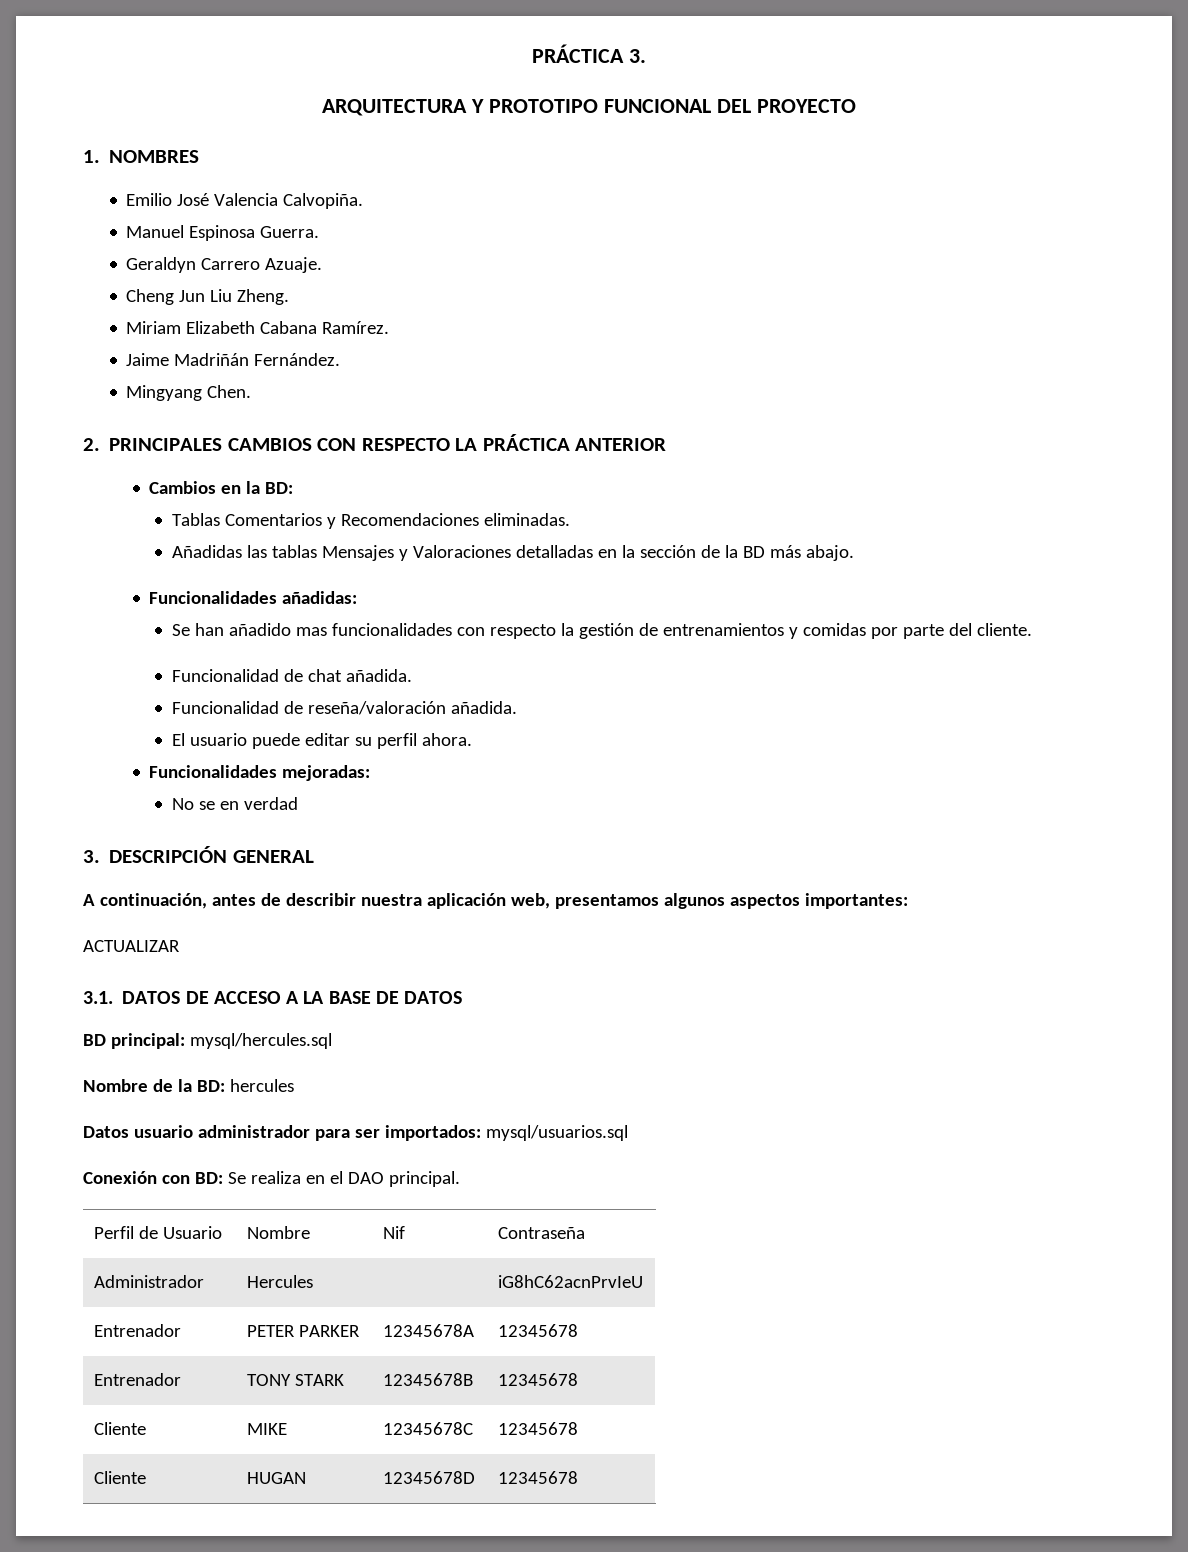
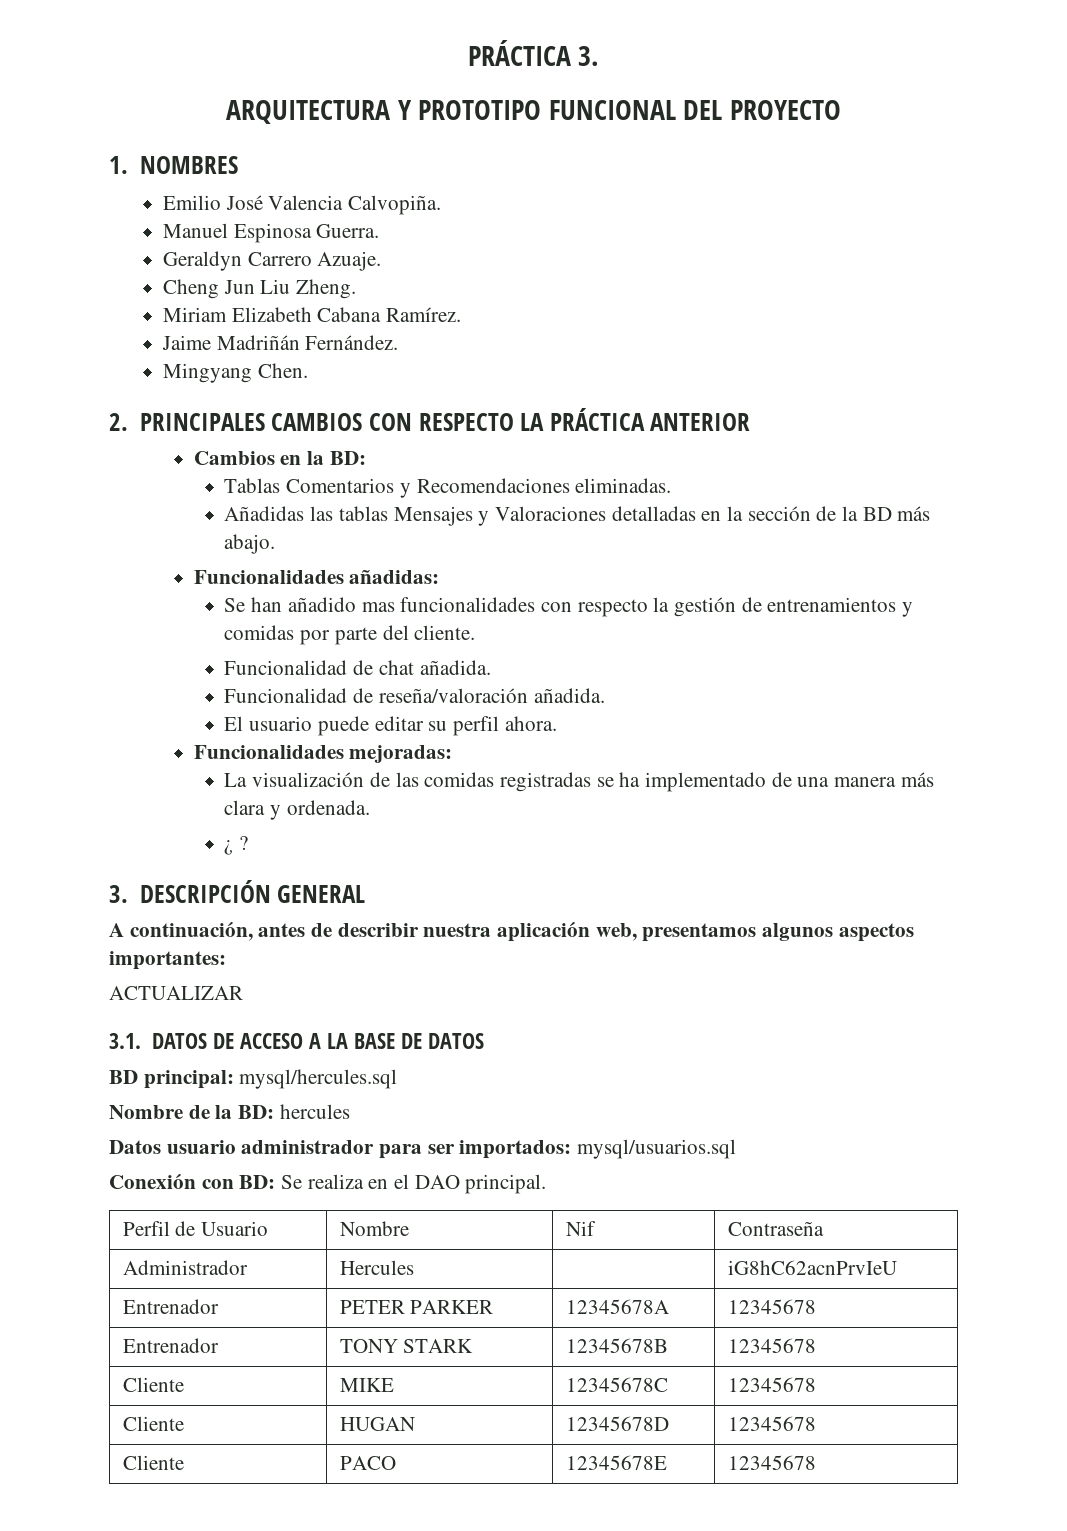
[172,797,299,810] No se en verdad -> [224,772,934,792] [224,800,370,820] [224,836,249,855] La visualización de las comidas registradas se ha implementado de una manera más clara y ordenada. // ¿ ?
(578, 1477) none -> [122,1455,184,1470] [339,1456,396,1470] [565,1455,667,1470] [727,1455,816,1470] // Cliente | PACO | 12345678E | 12345678

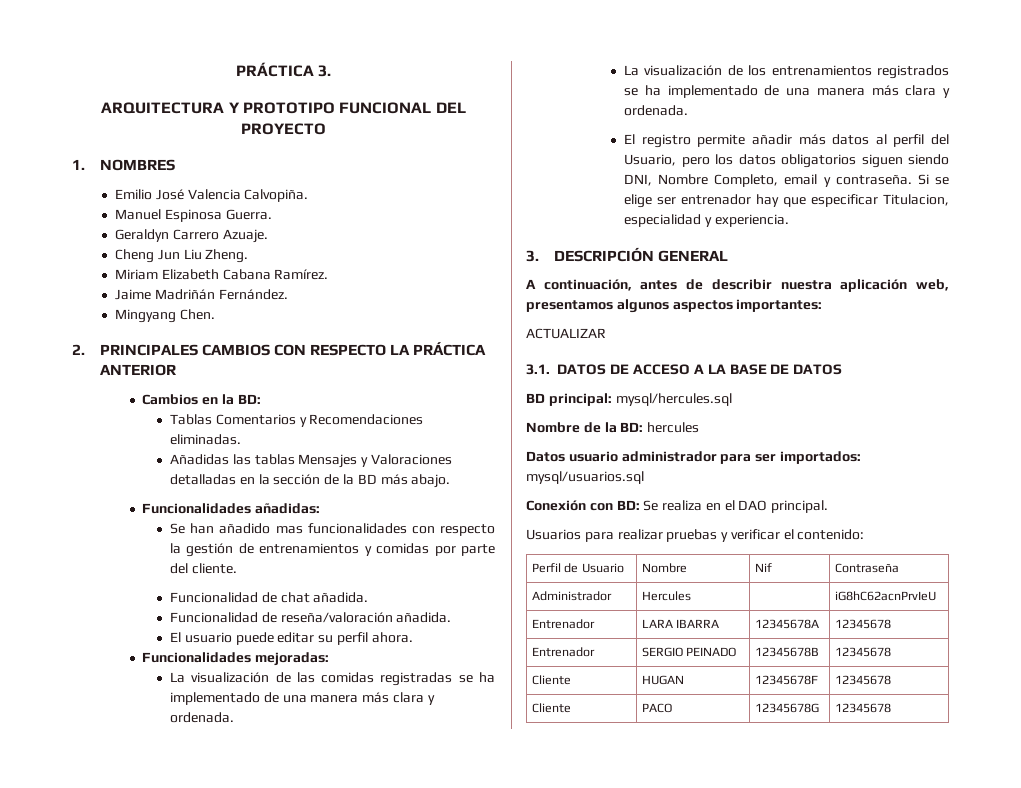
[224,836,249,855] ¿ ? -> [624,65,949,79] [624,85,950,98] [624,105,689,116] [624,134,949,148] [624,154,949,168] [624,174,949,187] [624,194,949,208] [624,214,789,227] La visualización de los entrenamientos registrados se ha implementado de una manera más clara y ordenada. // El registro permite añadir más datos al perfil del Usuario, pero los datos obligatorios siguen siendo DNI, Nombre Completo, email y contraseña. Si se elige ser entrenador hay que especificar Titulacion, especialidad y experiencia.
(547, 1184) none -> [526,529,865,542] // Usuarios para realizar pruebas y verificar el contenido:
[339,1300,494,1314] PETER PARKER -> [641,619,720,628] LARA IBARRA
[339,1339,474,1353] TONY STARK -> [641,647,737,657] SERGIO PEINADO
[122,1377,184,1392] [339,1378,394,1392] [565,1377,668,1392] [727,1377,816,1392] // Cliente | MIKE | 12345678C | 12345678 -> (891, 652) none
[565,1416,669,1431] 12345678D -> [754,675,818,685] 12345678F
[565,1455,667,1470] 12345678E -> [754,703,819,713] 12345678G

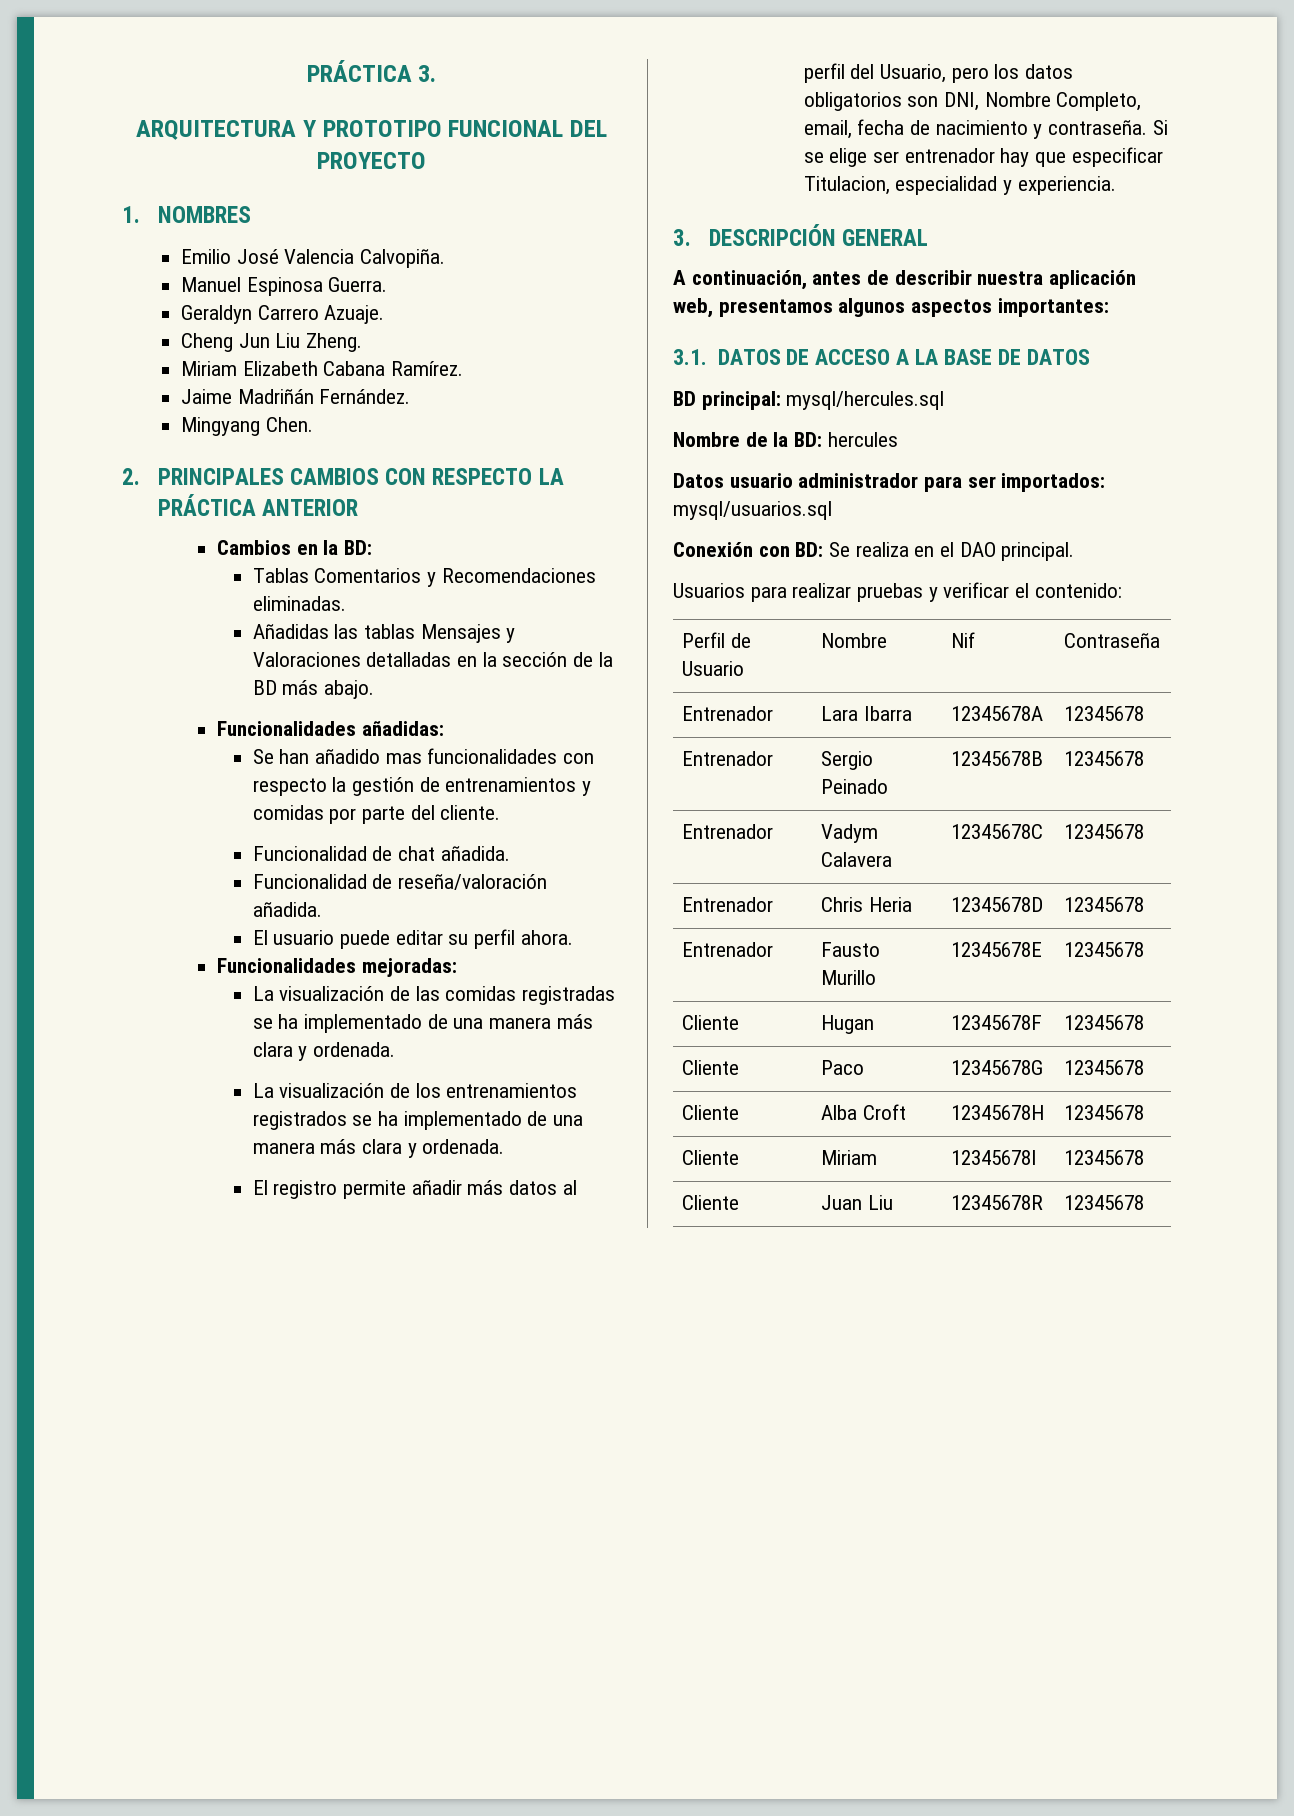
[861,154,949,168] siguen siendo -> [907,96,939,107] son
[784,174,818,185] email -> [803,119,1028,139] email, fecha de nacimiento
[526,328,606,339] // ACTUALIZAR -> (1109, 307) none
[531,591,612,601] [641,591,691,601] [834,591,936,601] [531,619,595,629] [641,619,720,628] // Administrador | Hercules | | iG8hC62acnPrvIeU // Entrenador | LARA IBARRA -> [682,706,774,721] [821,706,913,721] // Entrenador | Lara Ibarra
[641,647,737,657] SERGIO PEINADO -> [821,751,874,770] [821,779,889,794] Sergio Peinado
[531,675,571,685] [641,675,684,685] // Cliente | HUGAN -> [682,824,774,839] [821,824,879,843] [821,852,893,867] [951,824,1044,839] [1064,824,1145,839] [682,897,774,912] [821,897,913,912] [951,897,1044,912] [1064,897,1145,912] [682,942,774,957] [821,942,881,957] [821,970,877,985] [951,942,1043,957] [1064,942,1145,957] [682,1015,740,1030] [821,1015,875,1034] // Entrenador | Vadym Calavera | 12345678C | 12345678 // Entrenador | Chris Heria | 12345678D | 12345678 // Entrenador | Fausto Murillo | 12345678E | 12345678 // Cliente | Hugan
[641,703,672,713] PACO -> [821,1060,865,1075] Paco
(891, 708) none -> [682,1105,740,1120] [821,1104,907,1120] [951,1105,1045,1120] [1064,1105,1145,1120] [682,1150,740,1165] [821,1150,878,1165] [951,1150,1038,1165] [1064,1150,1145,1165] [682,1195,740,1210] [821,1195,894,1210] [951,1195,1044,1210] [1064,1195,1145,1210] // Cliente | Alba Croft | 12345678H | 12345678 // Cliente | Miriam | 12345678I | 12345678 // Cliente | Juan Liu | 12345678R | 12345678

